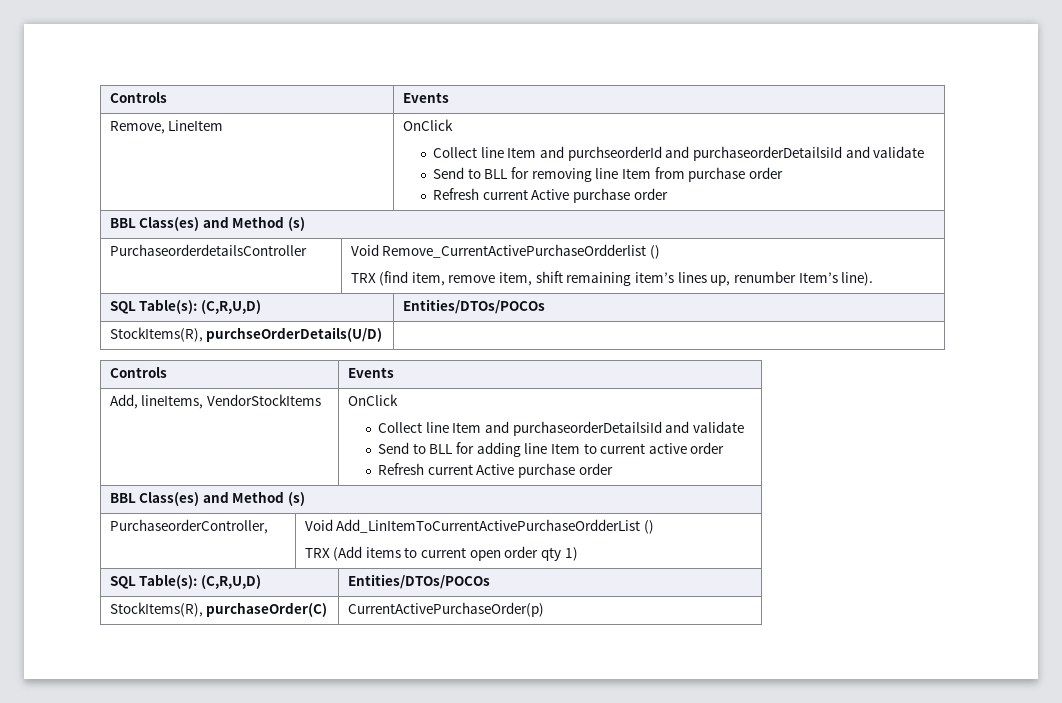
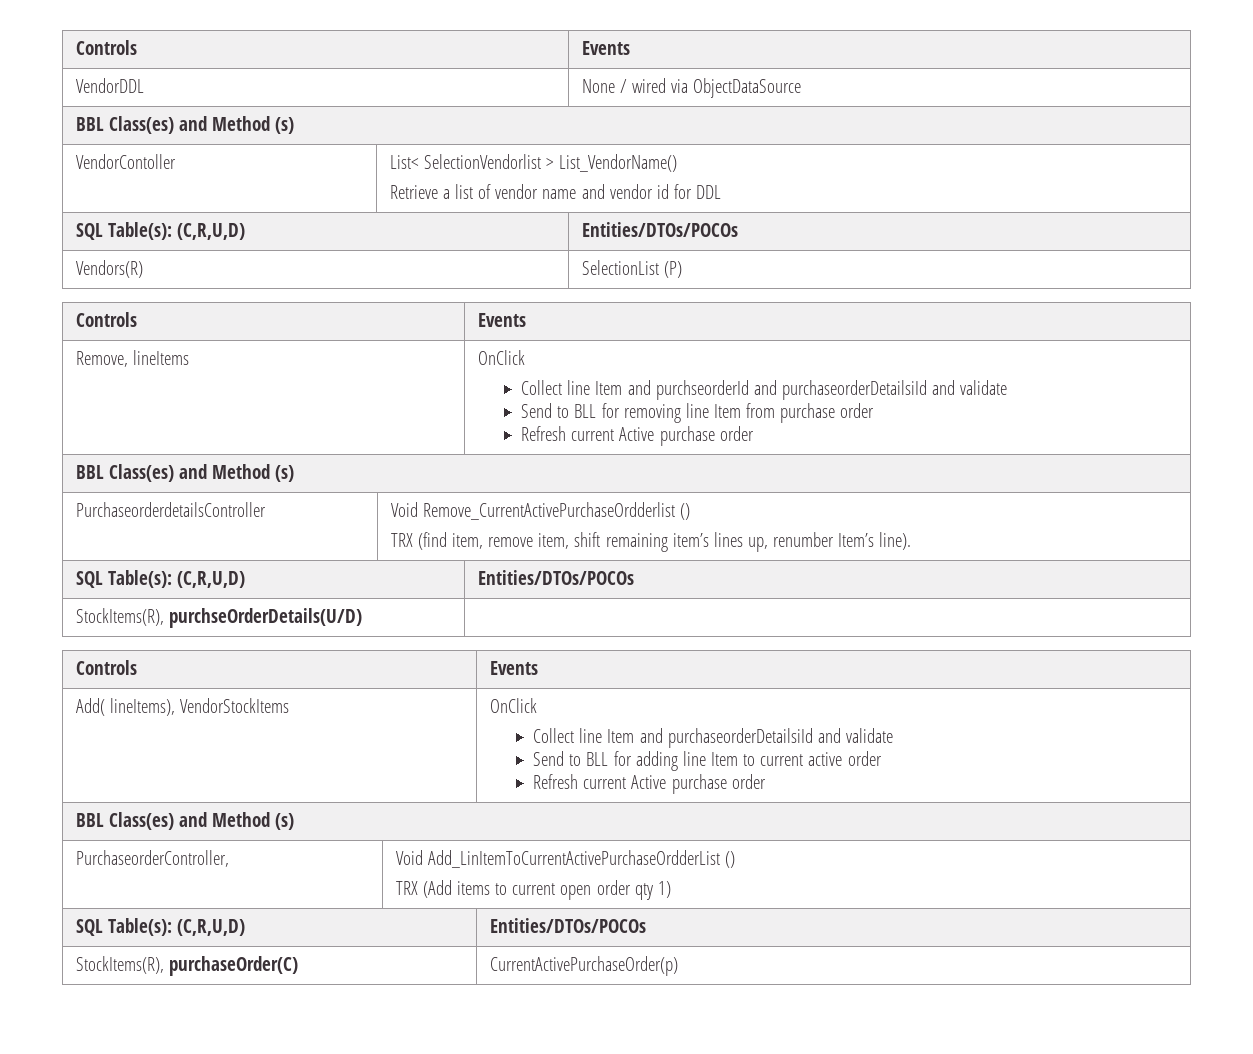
[109,92,167,103] [402,92,449,103] Controls | Events -> [75,40,137,55] [581,41,630,55] [75,78,144,93] [581,78,802,98] [75,116,295,134] [75,154,176,169] [389,154,678,172] [389,184,722,199] [75,222,246,240] [581,222,738,237] [75,260,143,278] [581,260,682,278] [75,312,137,327] [477,313,526,327] Controls | Events // VendorDDL | None / wired via ObjectDataSource // BBL Class(es) and Method (s) // VendorContoller | List< SelectionVendorlist > List_VendorName() // Retrieve a list of vendor name and vendor id for DDL // SQL Table(s): (C,R,U,D) | Entities/DTOs/POCOs // Vendors(R) | SelectionList (P) // Controls | Events
[168,120,224,131] LineItem -> [132,350,189,365] lineItems
[109,394,204,409] Add, lineItems, -> [75,698,175,716] Add( lineItems),

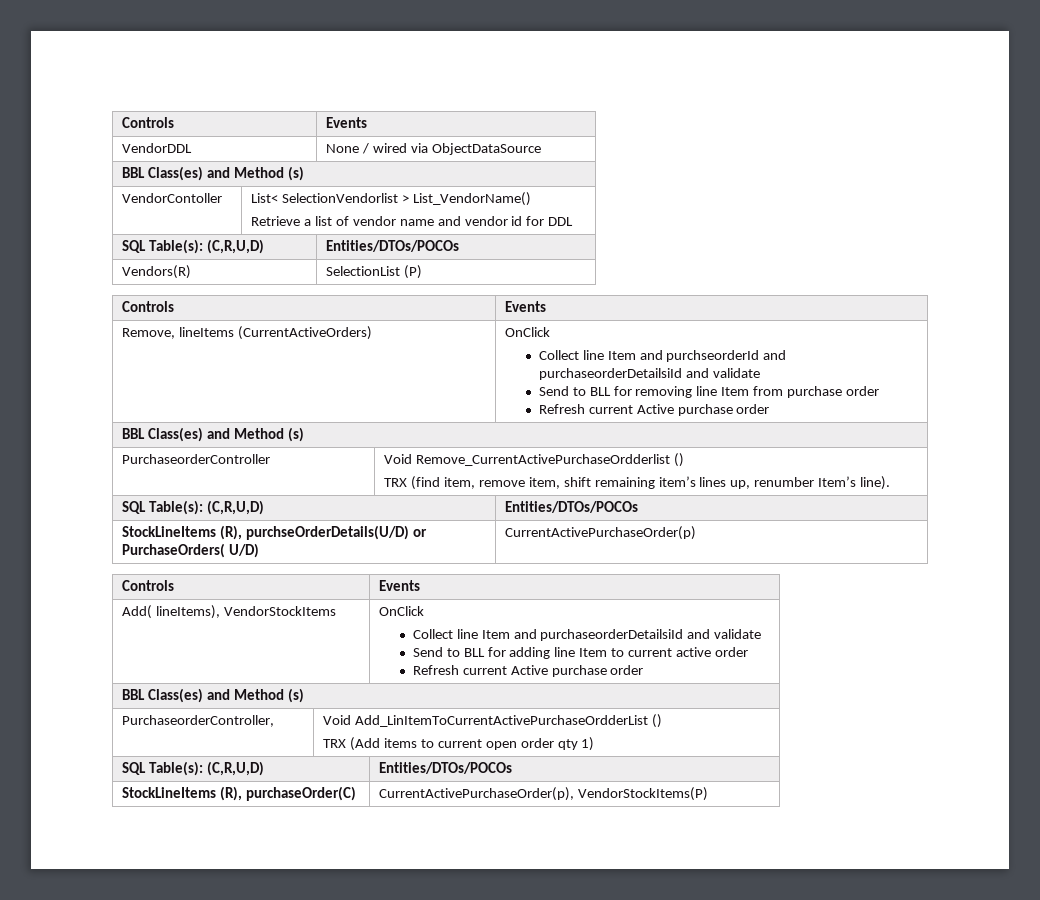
(189, 357) none -> [237,326,372,340] (CurrentActiveOrders)
[75,502,266,517] PurchaseorderdetailsController -> [122,454,271,464] PurchaseorderController
[75,608,164,626] StockItems(R), -> [122,525,243,540] StockLineItems (R),
(362, 618) | -> [412,529,427,537] [122,543,260,558] [505,526,697,540] or PurchaseOrders( U/D) | CurrentActivePurchaseOrder(p)
[75,956,164,974] StockItems(R), -> [122,786,243,801] StockLineItems (R),
[489,956,678,976] CurrentActivePurchaseOrder(p) -> [379,787,709,801] CurrentActivePurchaseOrder(p), VendorStockItems(P)

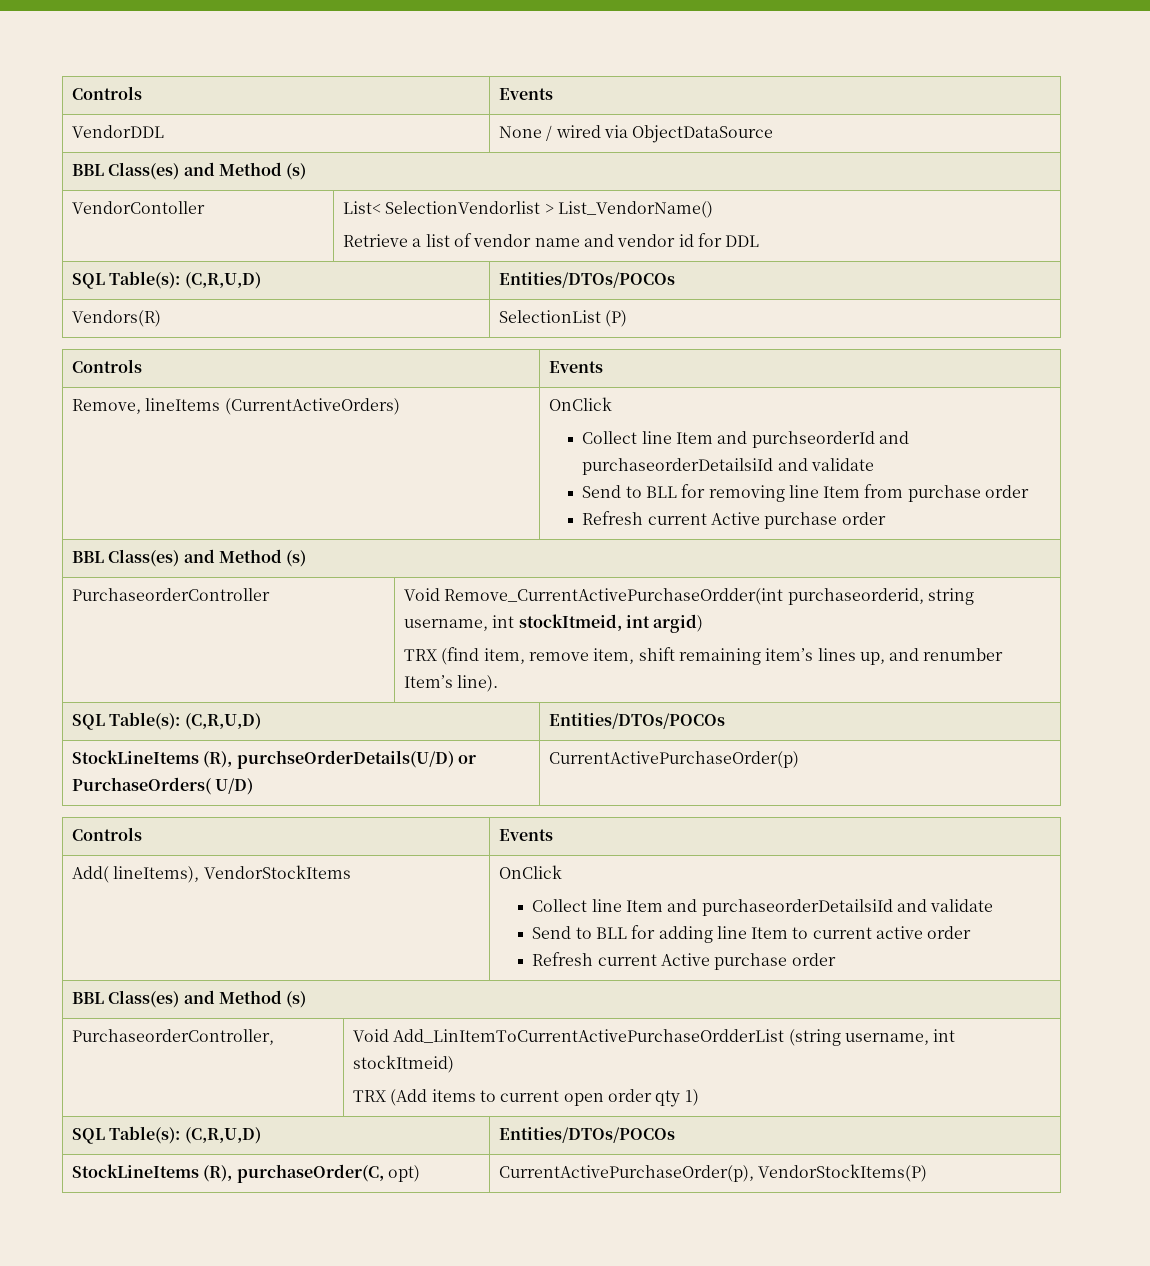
[416,453,684,467] Remove_CurrentActivePurchaseOrdderlist () -> [444,588,974,605] [403,614,704,633] Remove_CurrentActivePurchaseOrdder(int purchaseorderid, string username, int stockItmeid, int argid)
(751, 484) none -> [889,648,920,661] and
[651,714,662,728] () -> [788,1029,956,1046] [352,1055,454,1073] (string username, int stockItmeid)
[245,786,356,801] purchaseOrder(C) -> [236,1164,420,1183] purchaseOrder(C, opt)

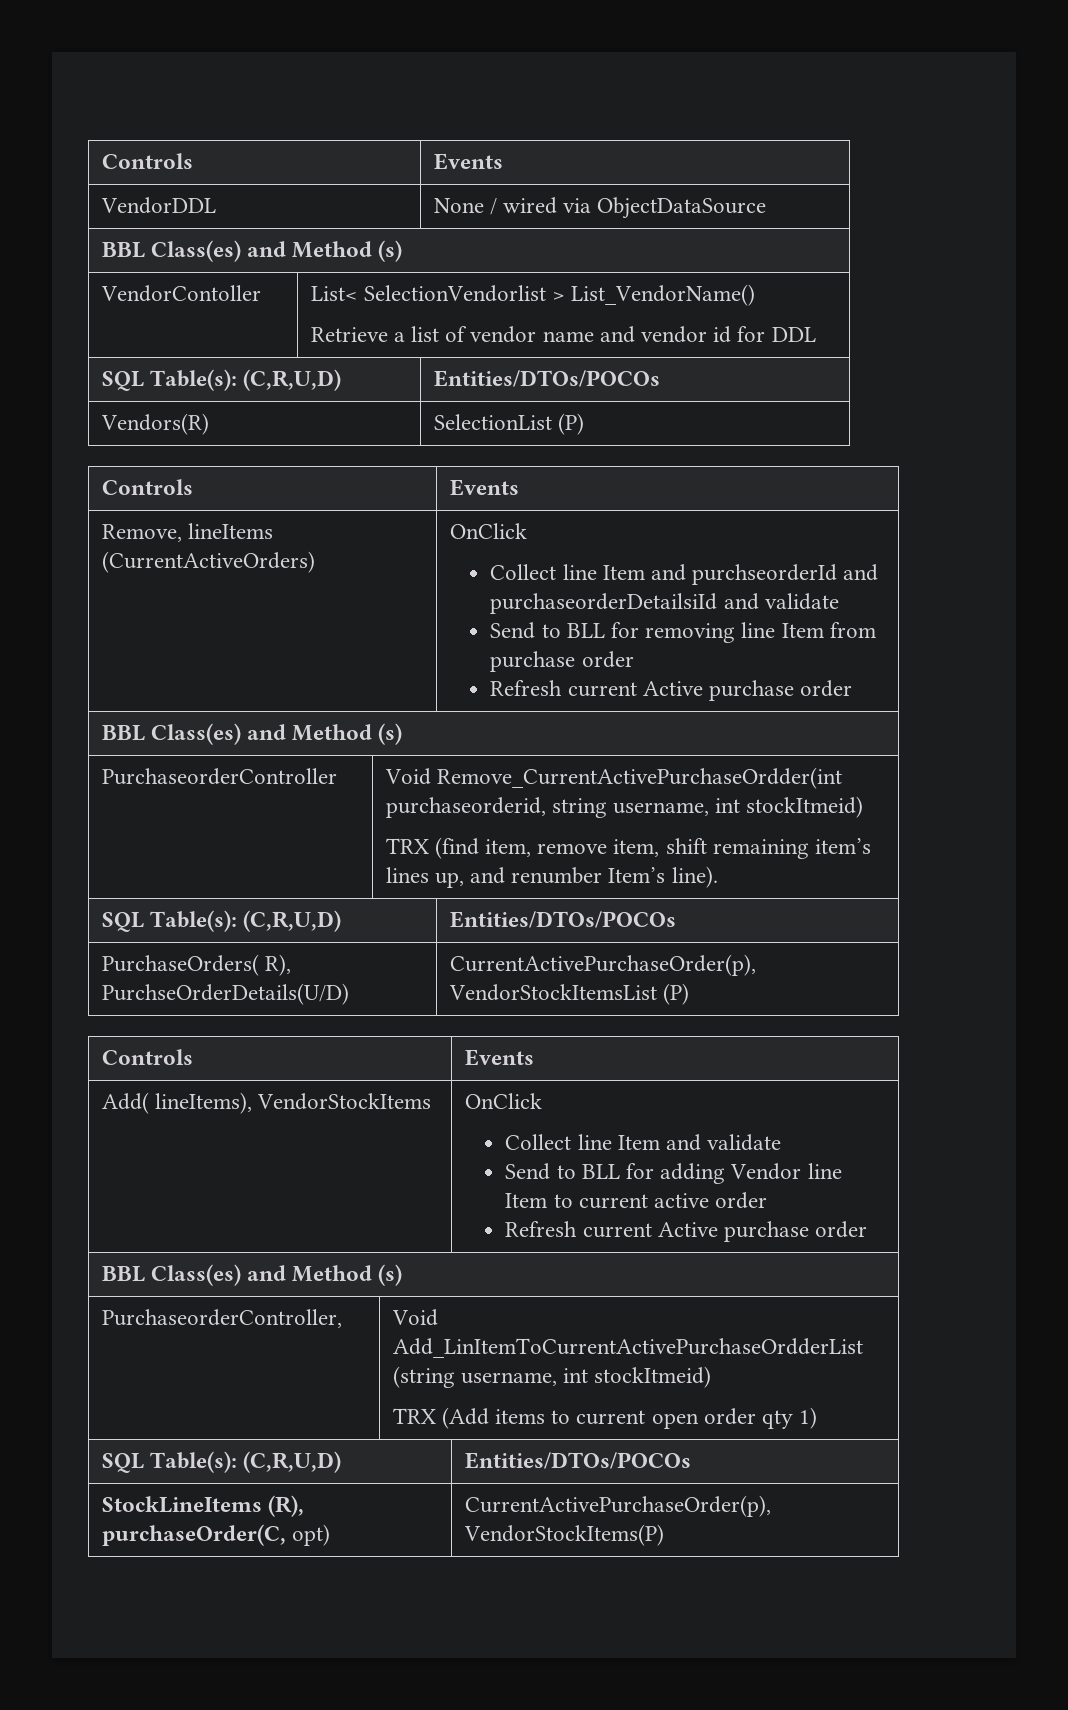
[518,614,704,633] stockItmeid, int argid) -> [746,796,864,818] stockItmeid)
[71,750,476,769] [71,777,254,795] [548,751,799,768] StockLineItems (R), purchseOrderDetails(U/D) or PurchaseOrders( U/D) | CurrentActivePurchaseOrder(p) -> [101,954,291,976] [101,983,349,1005] [449,954,756,976] [448,983,689,1005] PurchaseOrders( R), PurchseOrderDetails(U/D) | CurrentActivePurchaseOrder(p), VendorStockItemsList (P)
[701,899,927,916] purchaseorderDetailsiId and -> (701, 1142) none
(713, 934) none -> [730,1163,802,1180] Vendor

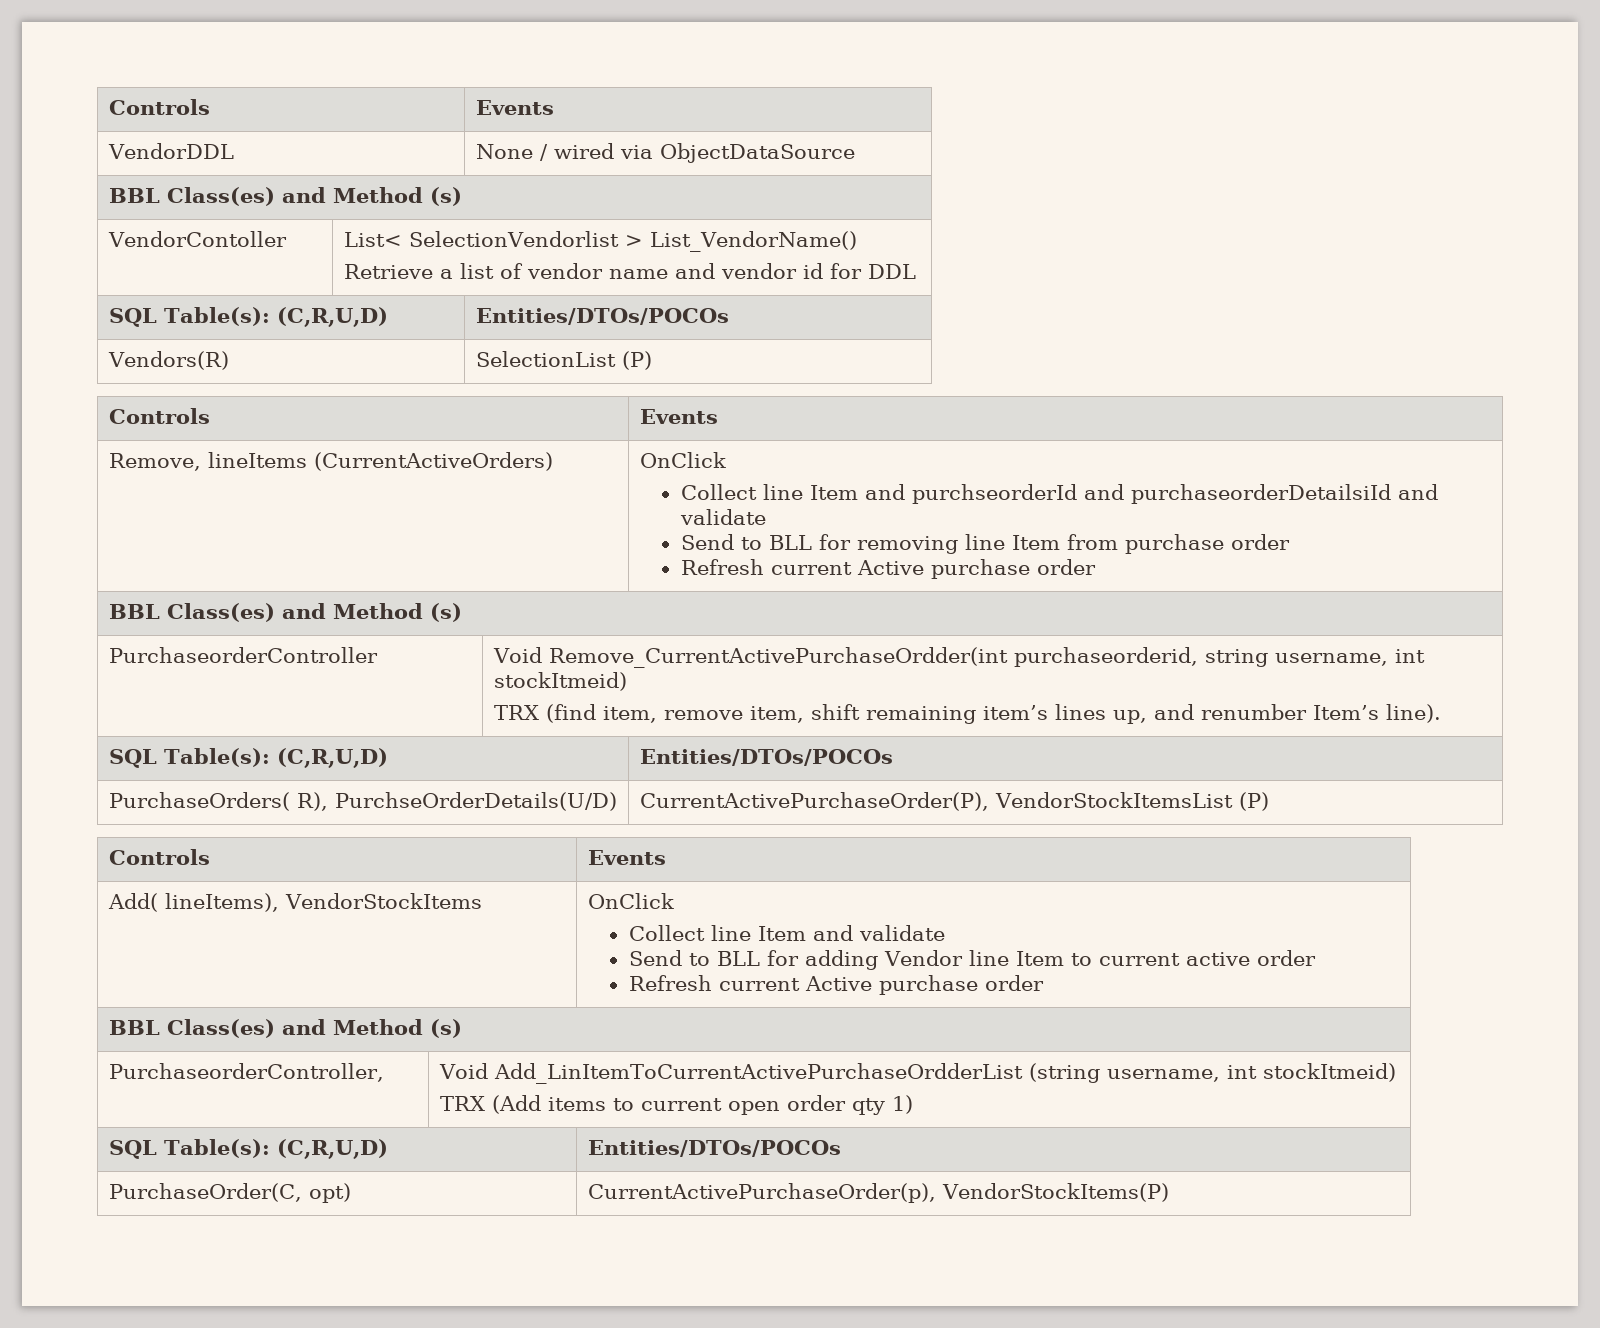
[449,954,756,976] CurrentActivePurchaseOrder(p), -> [639,792,989,811] CurrentActivePurchaseOrder(P),
[101,1495,304,1517] [101,1524,286,1546] StockLineItems (R), purchaseOrder(C, -> [108,1183,302,1202] PurchaseOrder(C,

